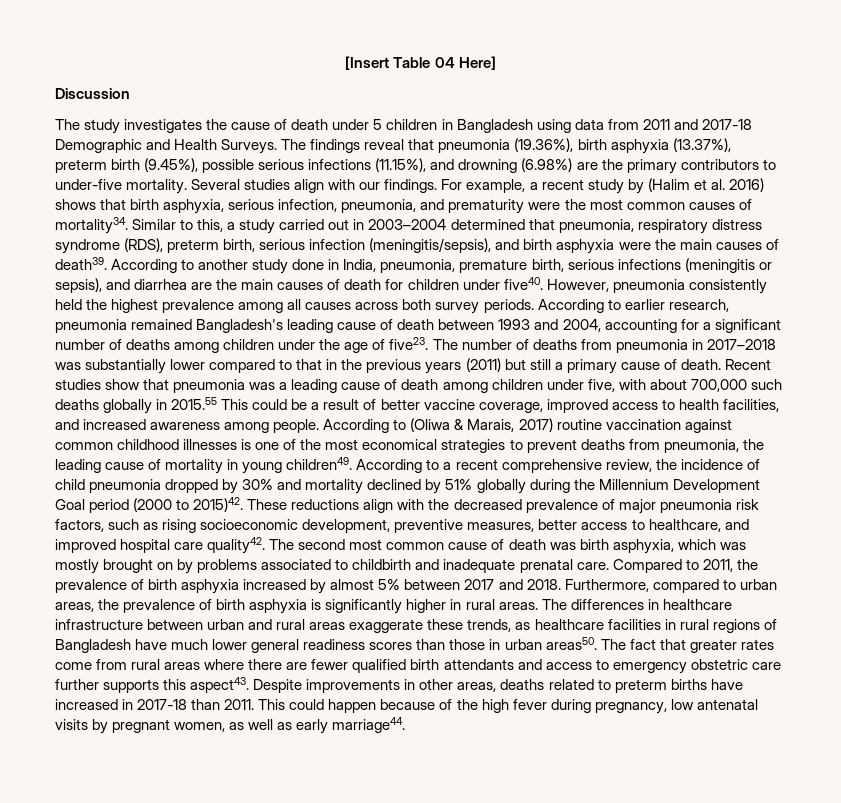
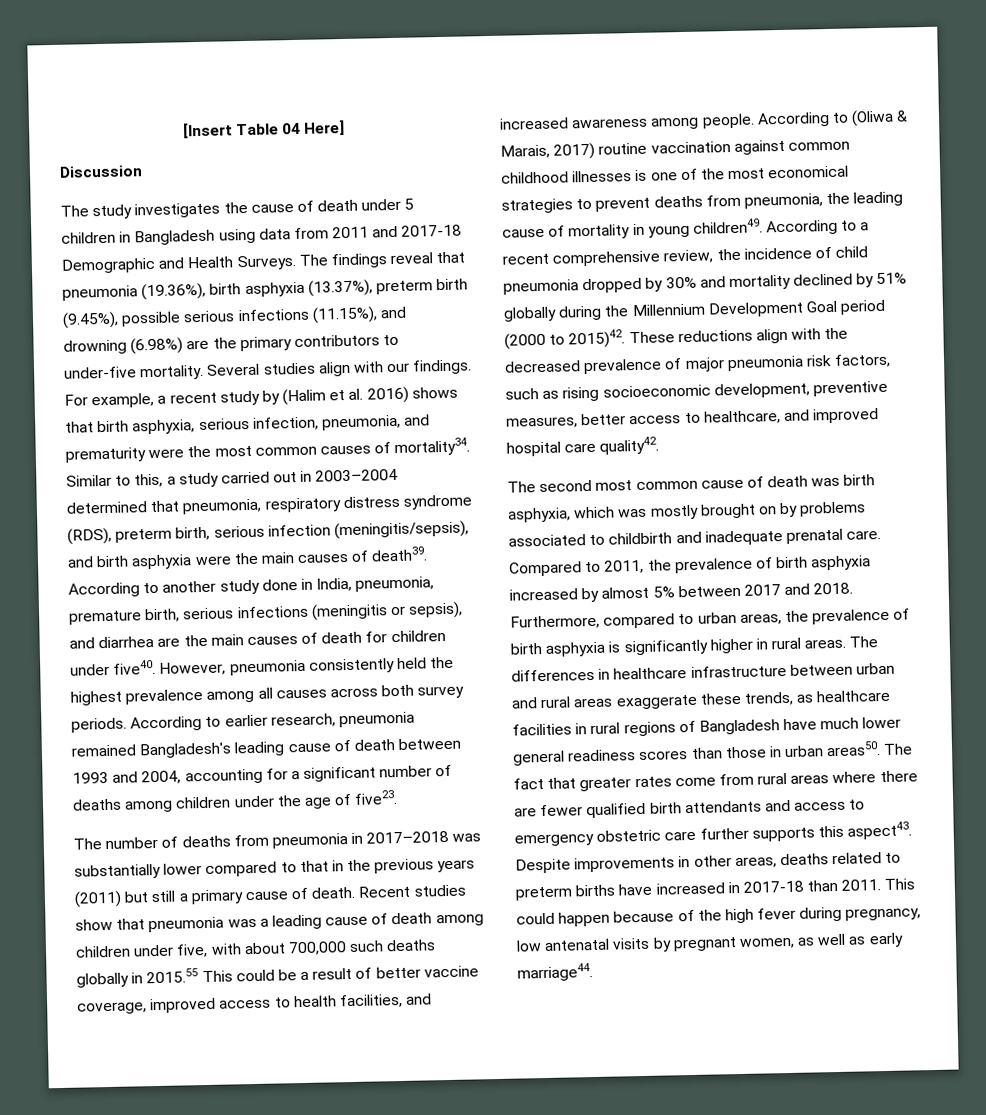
(429, 343) none -> (399, 797) //
(266, 545) none -> (660, 445) //

